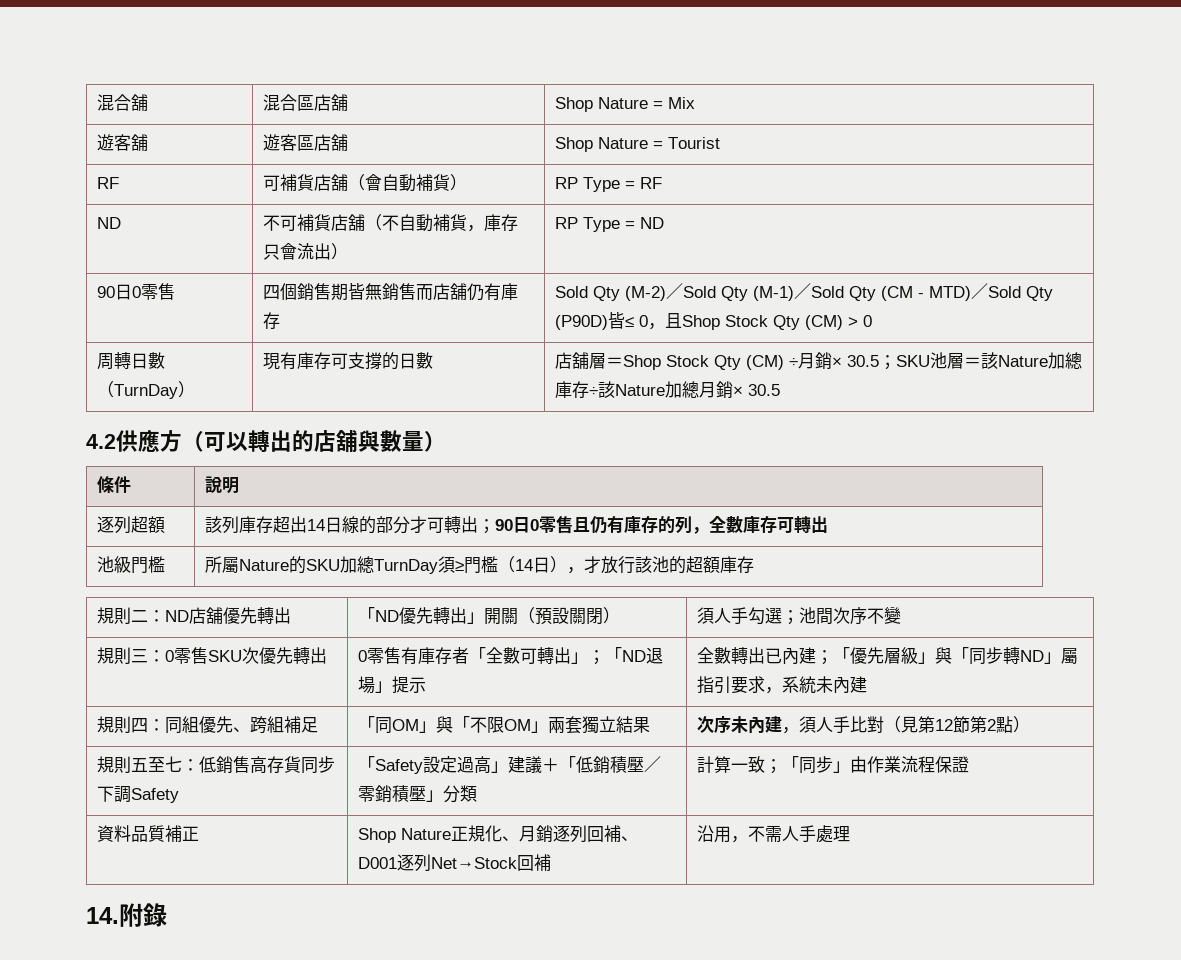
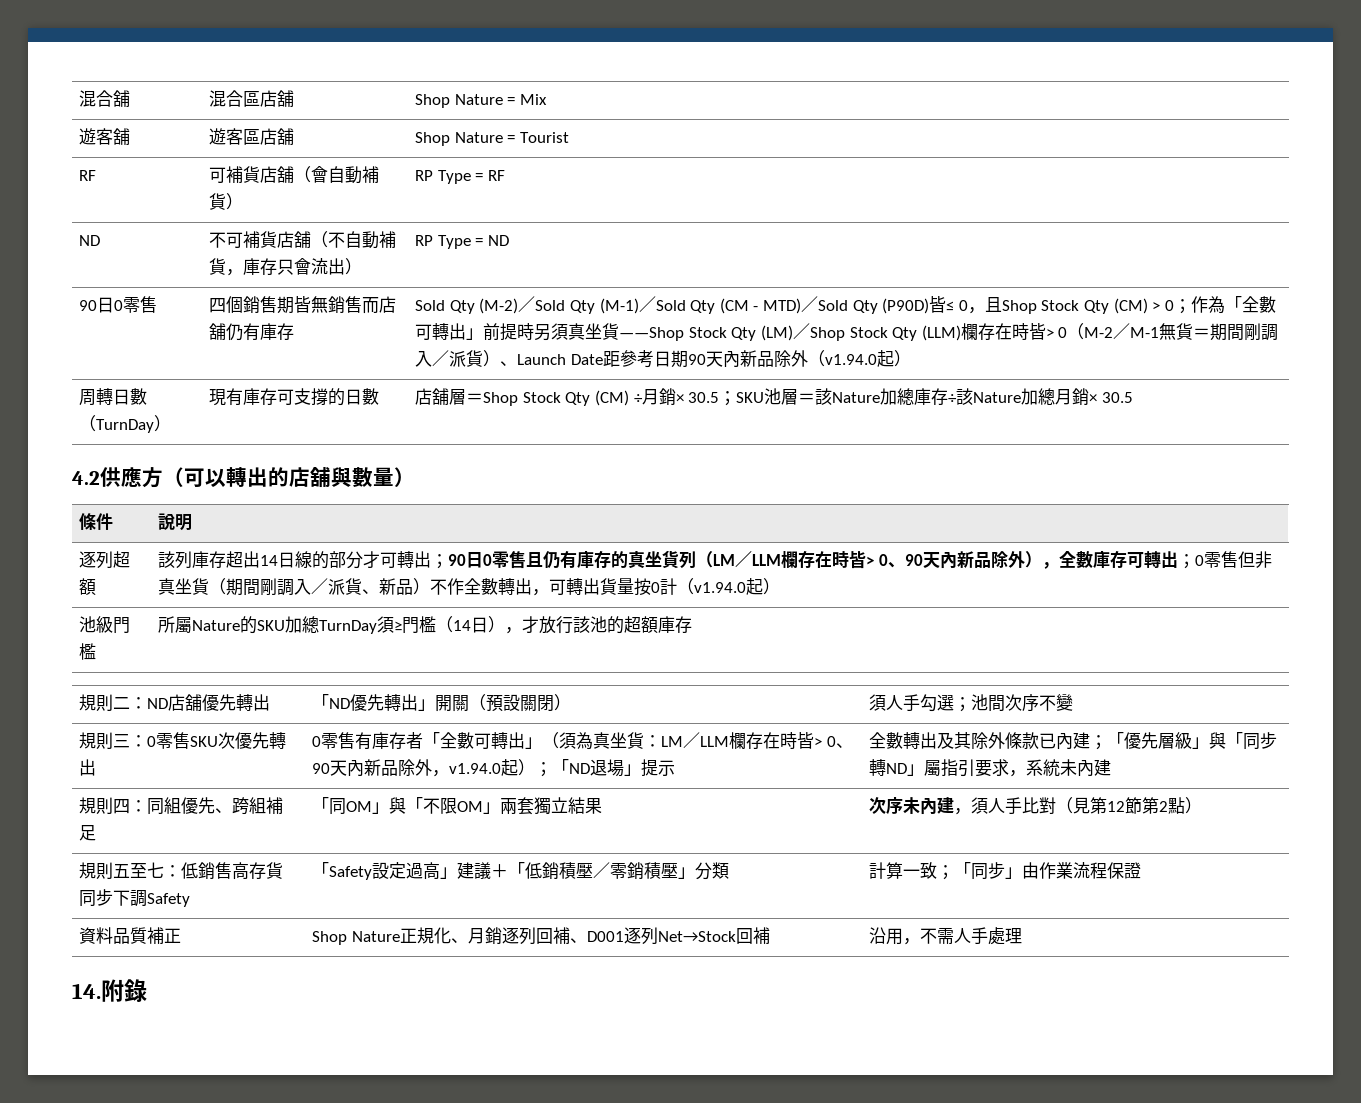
(872, 321) none -> [1173,296,1276,314] [415,323,1279,341] [415,350,911,368] ；作為「全數可轉出」前提時另須真坐貨——Shop Stock Qty (LM)／Shop Stock Qty (LLM)欄存在時皆> 0（M-2／M-1無貨＝期間剛調入／派貨）、Launch Date距參考日期90天內新品除外（v1.94.0起）
[674,515,828,534] 列，全數庫存可轉出 -> [628,550,1272,569] [158,578,781,596] 真坐貨列（LM／LLM欄存在時皆> 0、90天內新品除外），全數庫存可轉出；0零售但非真坐貨（期間剛調入／派貨、新品）不作全數轉出，可轉出貨量按0計（v1.94.0起）
(588, 658) none -> [542,732,853,750] [312,759,536,777] （須為真坐貨：LM／LLM欄存在時皆> 0、90天內新品除外，v1.94.0起）
(765, 655) none -> [937,732,1040,749] 及其除外條款

